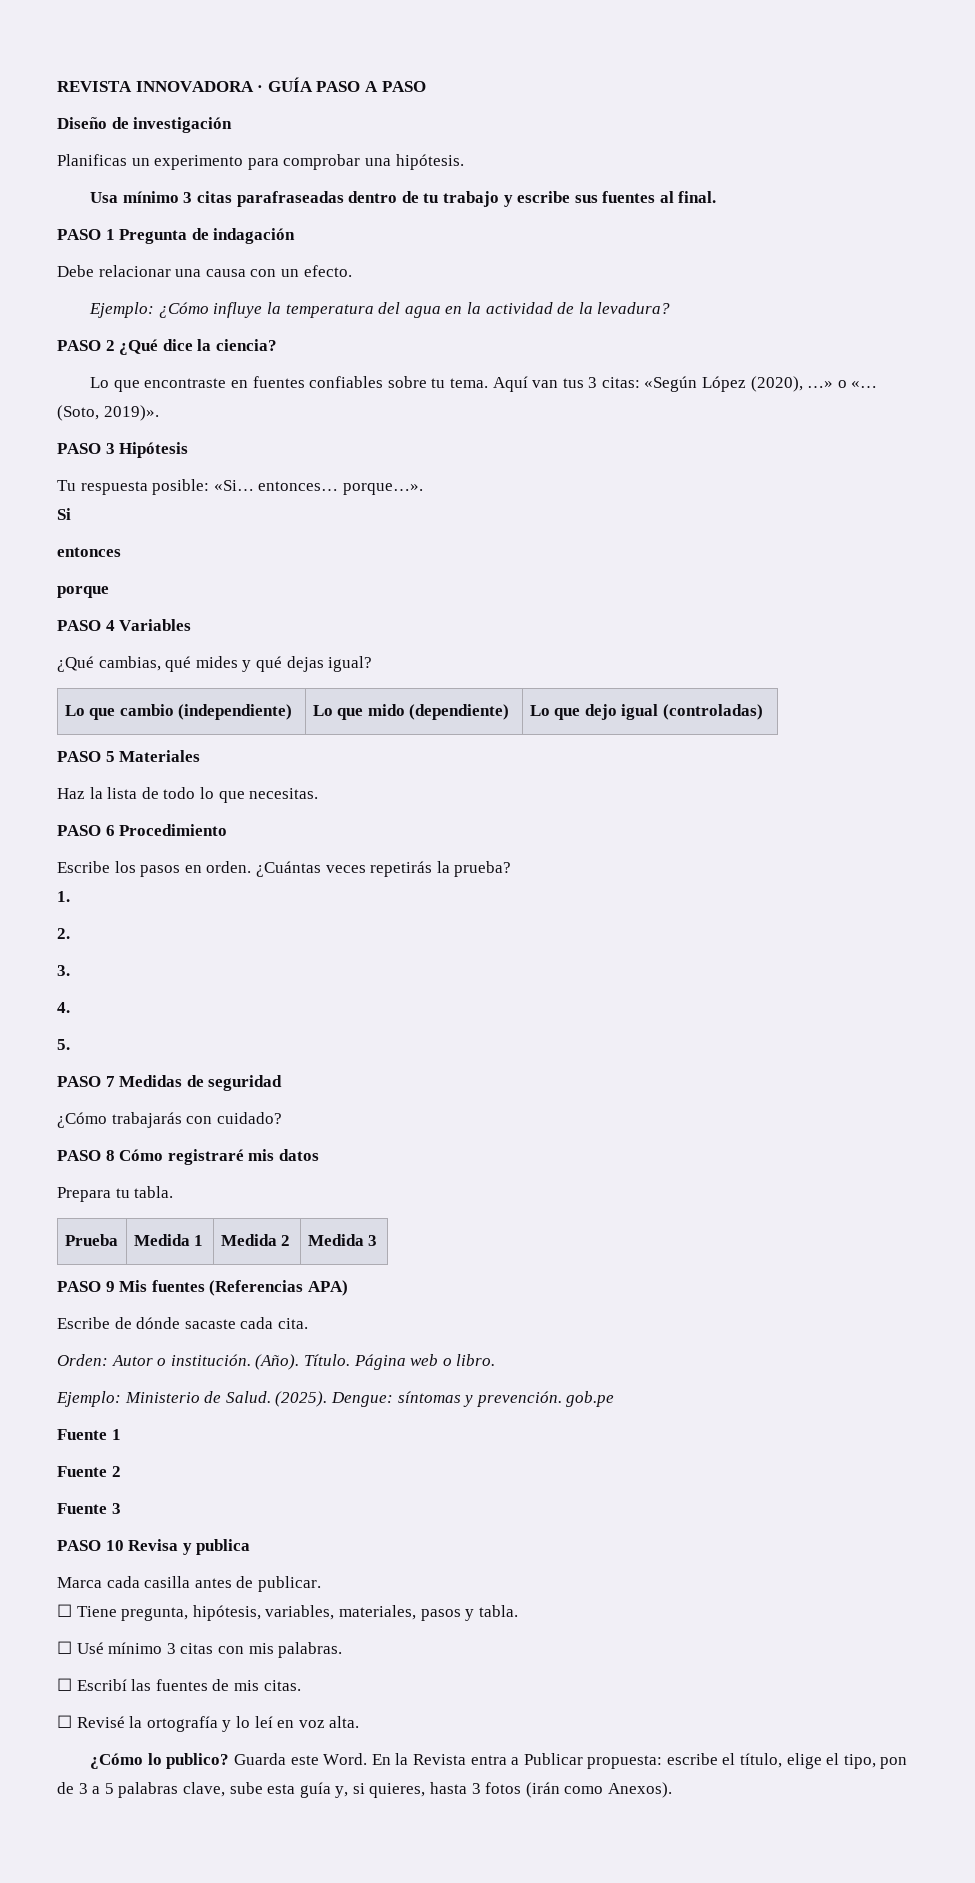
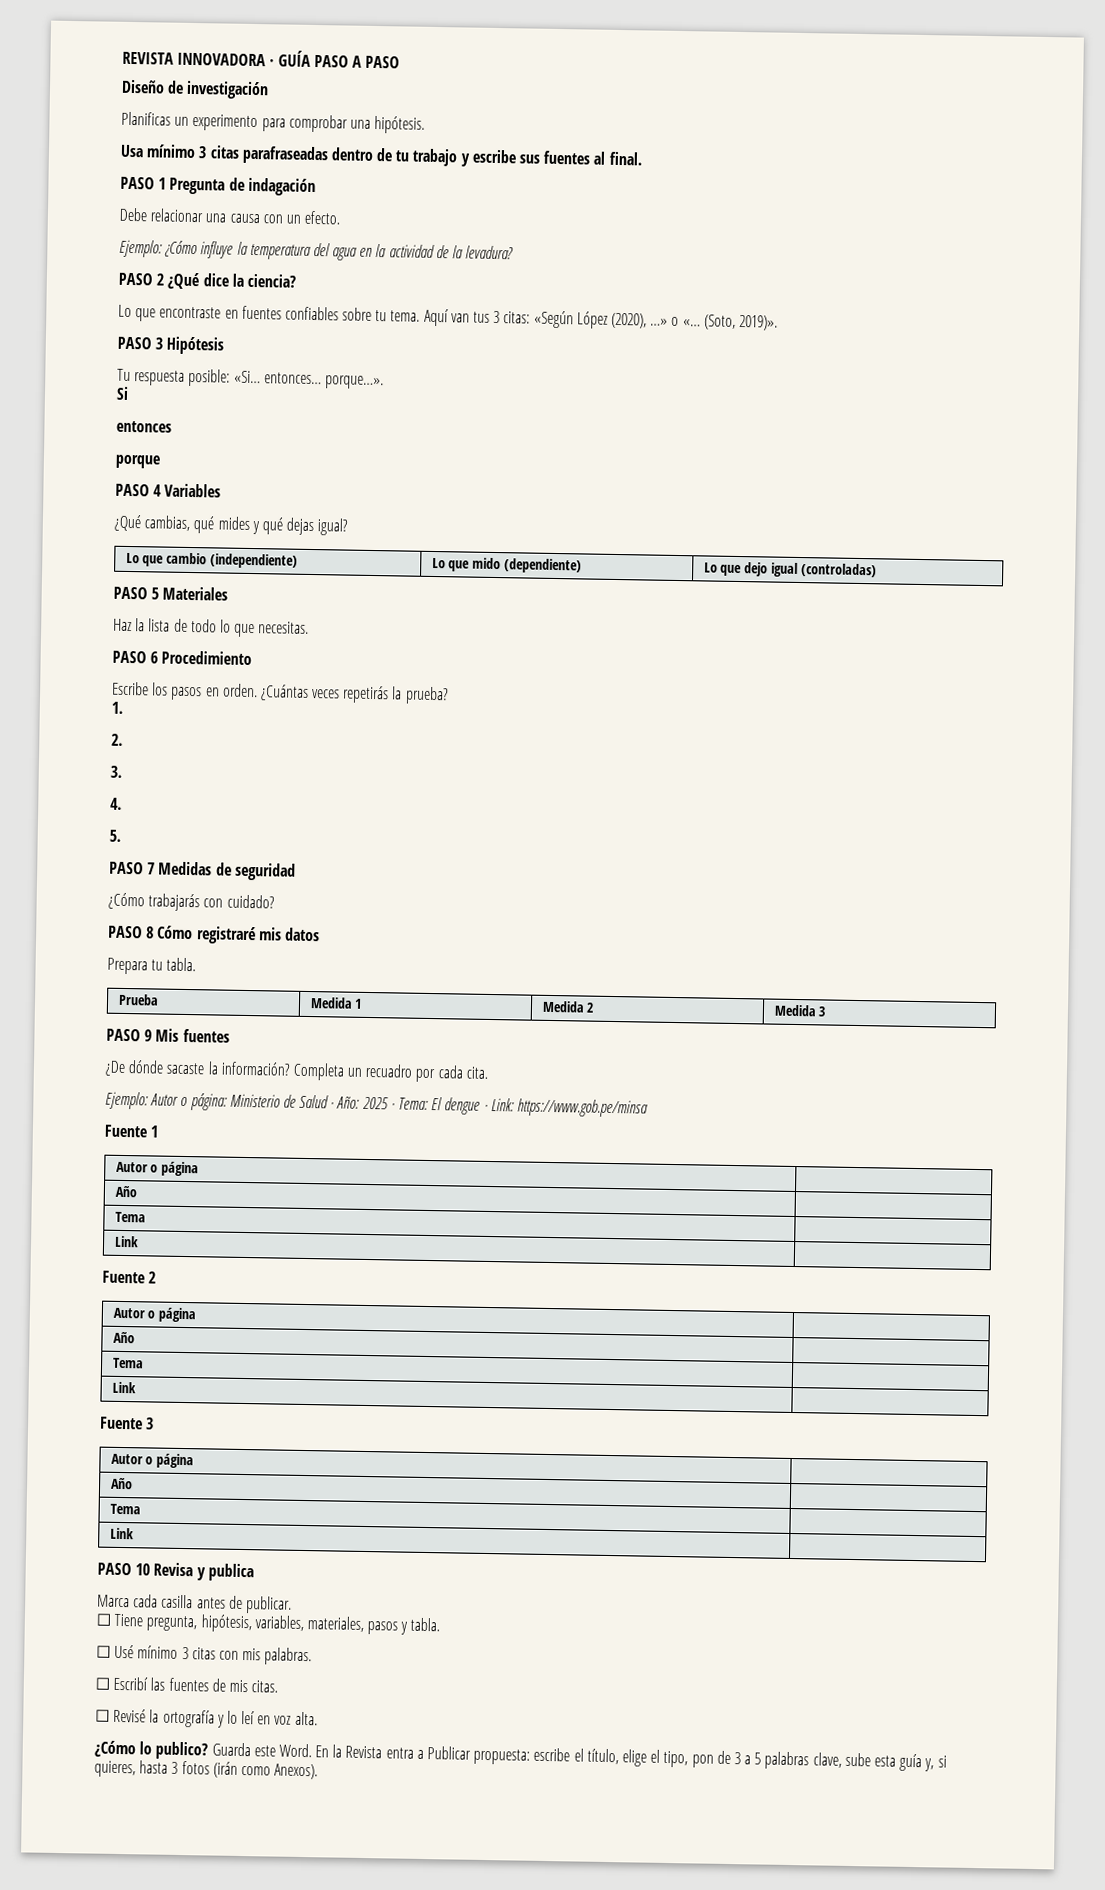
[209,1280,348,1296] [57,1317,236,1329] (Referencias APA) // Escribe de dónde sacaste -> [105,1060,436,1083] // ¿De dónde sacaste la información? Completa un recuadro por
[57,1354,496,1370] [56,1391,615,1407] [57,1429,121,1440] [57,1466,121,1477] [57,1503,121,1514] Orden: Autor o institución. (Año). Título. Página web o libro. // Ejemplo: Ministerio de Salud. (2025). Dengue: síntomas y prevención. gob.pe // Fuente 1 // Fuente 2 // Fuente 3 -> [105,1091,648,1118] [104,1124,159,1138] [115,1161,200,1177] [114,1185,137,1198] [114,1211,146,1223] [113,1235,139,1248] [102,1270,157,1284] [112,1307,197,1323] [112,1331,135,1344] [112,1357,144,1369] [111,1381,136,1394] [100,1416,155,1430] [110,1453,195,1469] [110,1477,133,1490] [109,1503,141,1515] [109,1527,134,1540] Ejemplo: Autor o página: Ministerio de Salud · Año: 2025 · Tema: El dengue · Link: https://www.gob.pe/minsa // Fuente 1 // Autor o página | // Año | // Tema | // Link | // Fuente 2 // Autor o página | // Año | // Tema | // Link | // Fuente 3 // Autor o página | // Año | // Tema | // Link |

